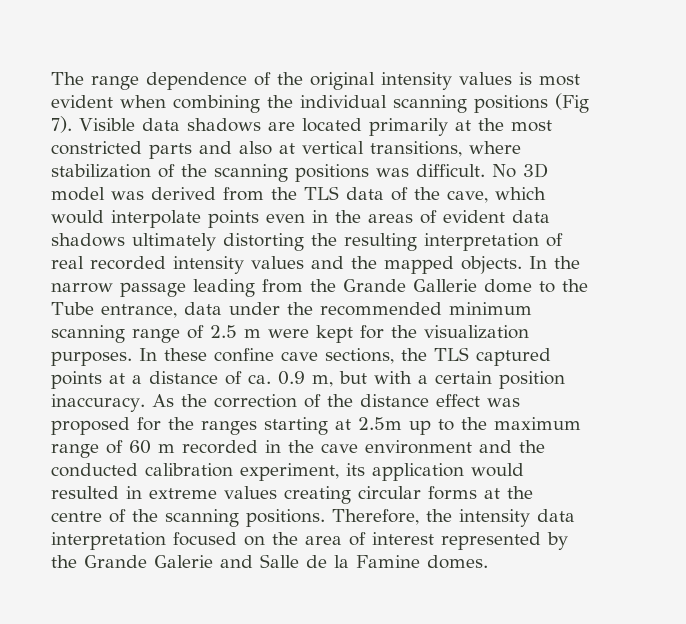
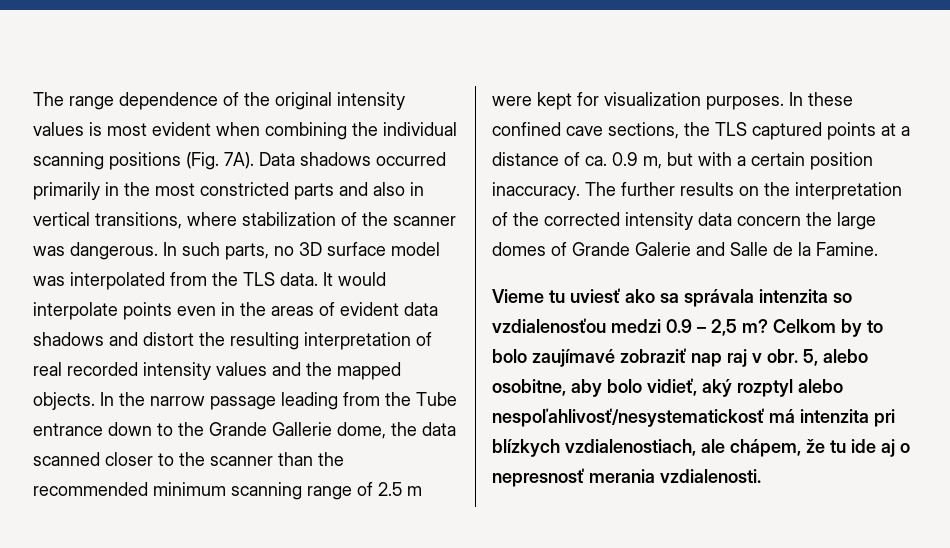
[555,93,589,113] [51,116,471,136] (Fig 7). Visible data shadows are located primarily at -> [186,152,446,170] [33,182,119,200] (Fig. 7A). Data shadows occurred primarily in
[279,143,295,154] at -> [410,182,424,196] in
[214,163,548,182] scanning positions was difficult. No 3D -> [393,216,456,226] [33,242,386,260] scanner was dangerous. In such parts, no 3D surface
[151,187,216,200] derived -> [70,272,165,290] interpolated
[346,187,546,203] data of the cave, which -> [280,272,333,286] data. It
[132,233,304,251] ultimately distorting -> [109,332,194,346] and distort
[343,279,588,293] [51,302,280,318] Grande Gallerie dome to the Tube entrance, data under -> [416,392,457,406] [33,422,456,439] [33,452,313,466] Tube entrance down to the Grande Gallerie dome, the data scanned closer to the scanner than
[391,325,417,338] the -> (599, 99) none
[214,348,274,362] confine -> [492,122,561,136] confined
[151,394,520,408] [51,417,581,435] [51,440,545,458] [51,463,524,481] [51,486,533,504] [51,509,575,527] [51,532,568,550] [51,555,77,568] As the correction of the distance effect was proposed for the ranges starting at 2.5m up to the maximum range of 60 m recorded in the cave environment and the conducted calibration experiment, its application would resulted in extreme values creating circular forms at the centre of the scanning positions. Therefore, the intensity data interpretation focused on the area of interest represented by the -> [585,182,902,200] [492,212,876,230] [492,242,567,256] The further results on the interpretation of the corrected intensity data concern the large domes of
[356,555,488,569] Famine domes. -> [816,242,878,256] [492,288,852,307] [492,318,883,337] [492,348,868,367] [492,378,843,397] [492,408,895,427] [492,439,910,457] [492,468,761,487] Famine. // Vieme tu uviesť ako sa správala intenzita so vzdialenosťou medzi 0.9 – 2,5 m? Celkom by to bolo zaujímavé zobraziť nap raj v obr. 5, alebo osobitne, aby bolo vidieť, aký rozptyl alebo nespoľahlivosť/nesystematickosť má intenzita pri blízkych vzdialenostiach, ale chápem, že tu ide aj o nepresnosť merania vzdialenosti.

